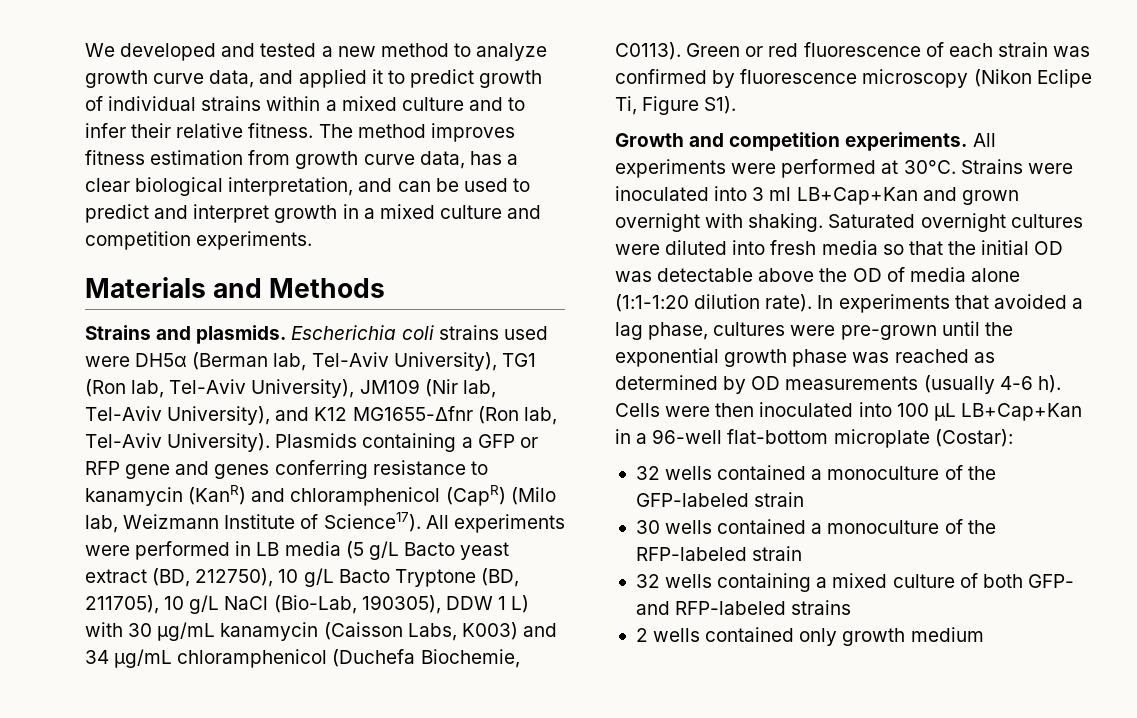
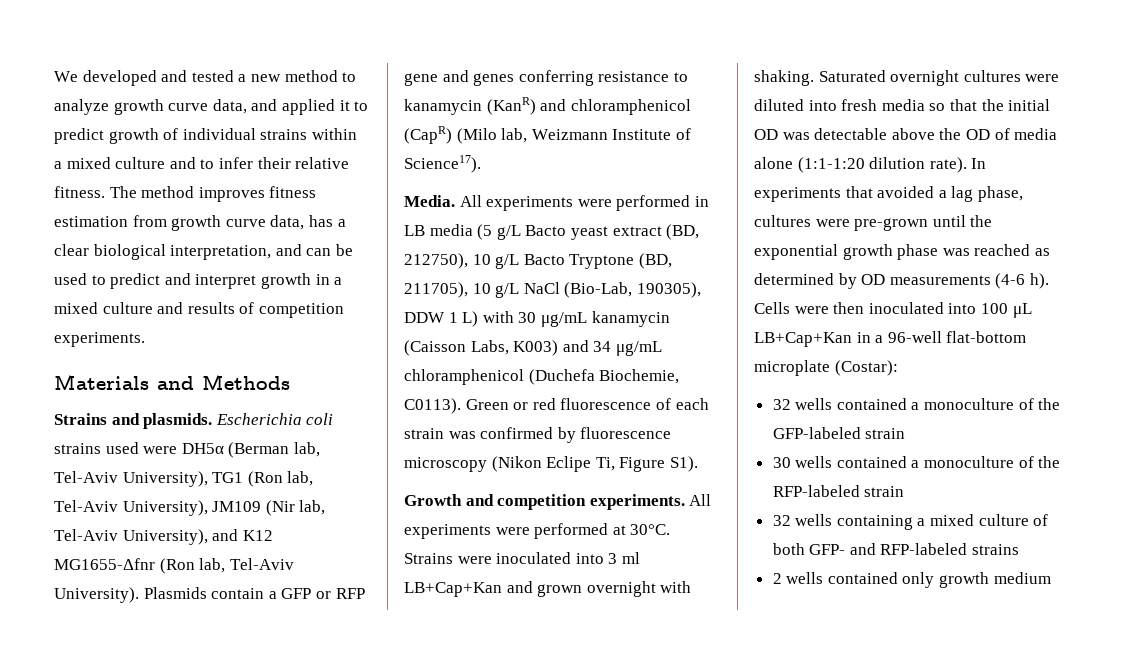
(542, 212) none -> [187,302,255,314] results of
[362,433,457,452] containing -> [211,588,265,599] contain
(421, 522) none -> [404,195,455,207] // Media.
[923,375,1033,394] (usually 4-6 -> [995,273,1026,289] (4-6

